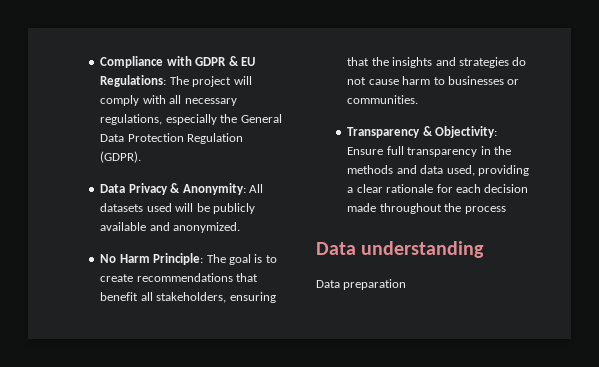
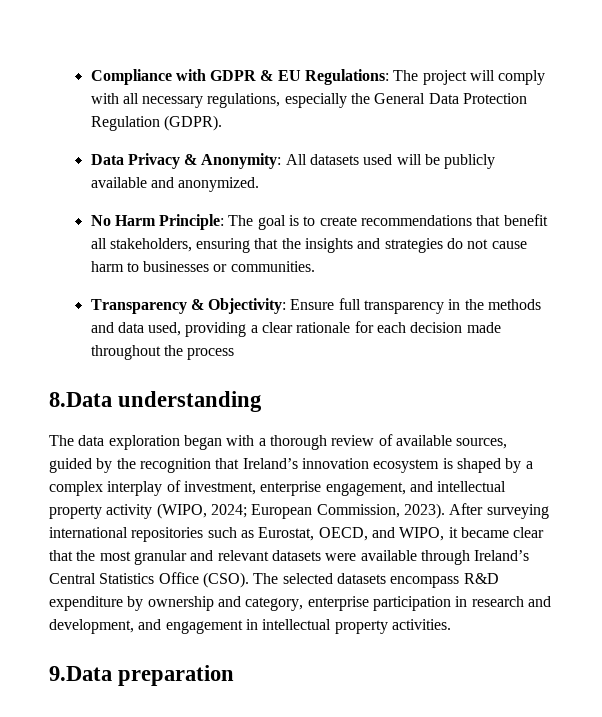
[316,242,356,255] Data -> [49,392,112,407] 8.Data
[316,280,340,288] Data -> [49,434,508,450] [49,458,533,473] [49,480,507,496] [49,503,549,519] [49,527,545,542] [49,550,530,565] [49,572,499,588] [49,596,551,611] [49,619,451,634] [49,666,112,681] The data exploration began with a thorough review of available sources, guided by the recognition that Ireland’s innovation ecosystem is shaped by a complex interplay of investment, enterprise engagement, and intellectual property activity (WIPO, 2024; European Commission, 2023). After surveying international repositories such as Eurostat, OECD, and WIPO, it became clear that the most granular and relevant datasets were available through Ireland’s Central Statistics Office (CSO). The selected datasets encompass R&D expenditure by ownership and category, enterprise participation in research and development, and engagement in intellectual property activities. // 9.Data

